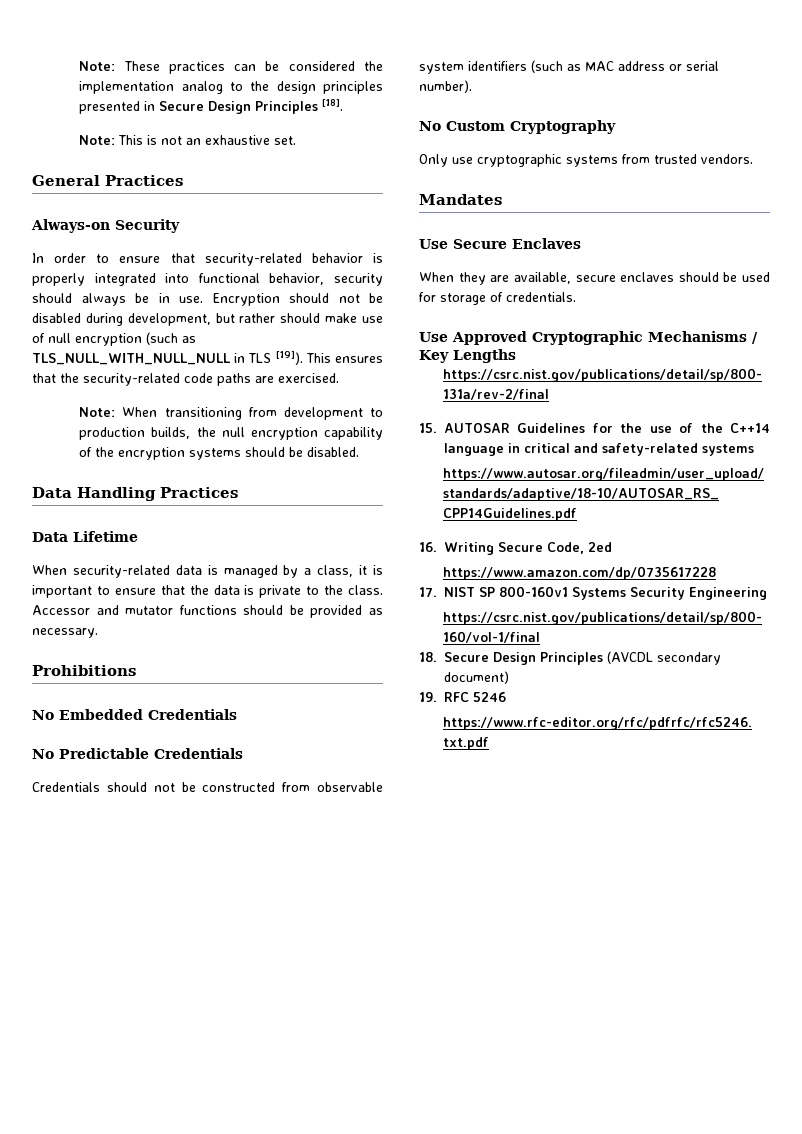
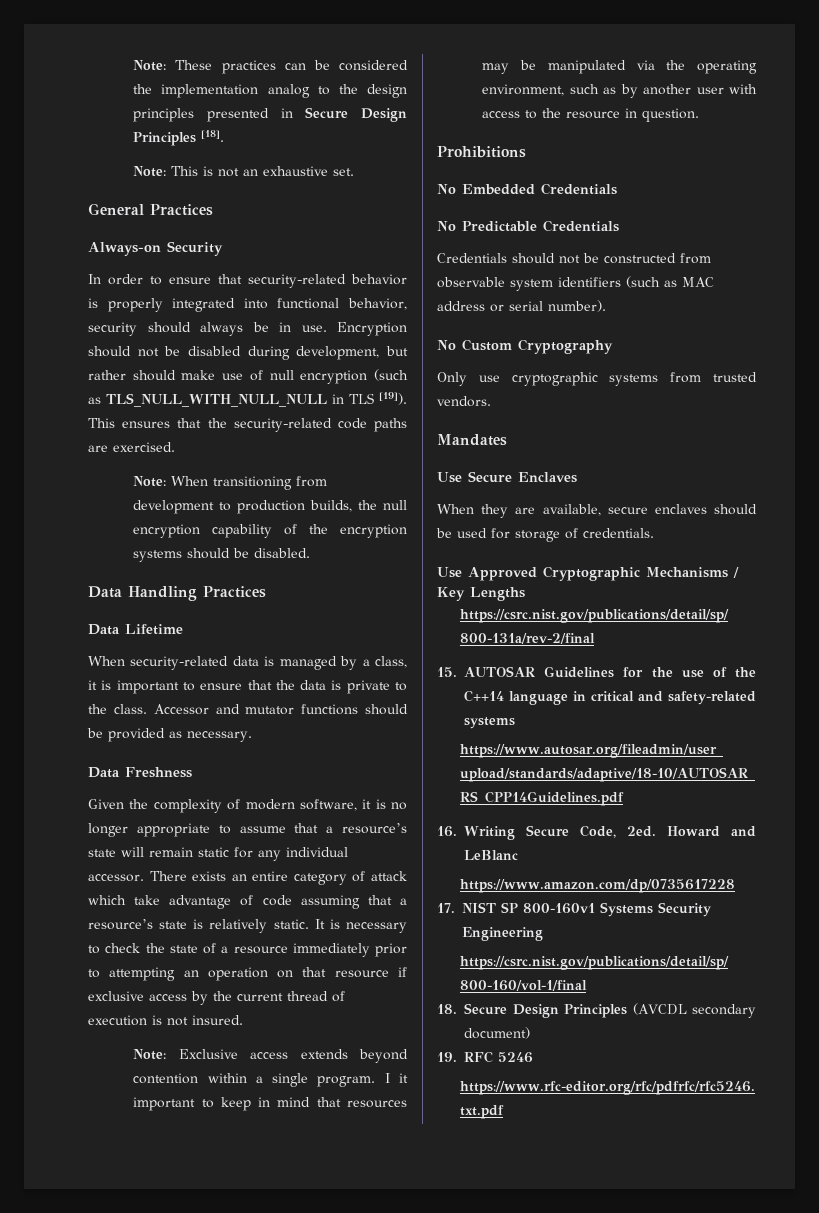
(98, 633) none -> [88,767,192,778] [88,799,407,813] [88,823,408,837] [88,847,348,861] [88,871,407,885] [88,895,407,909] [88,919,407,933] [88,943,407,957] [88,967,407,981] [88,991,345,1005] [88,1015,243,1026] [133,1049,408,1063] [133,1073,408,1087] [133,1097,407,1111] [482,60,757,74] [482,84,757,98] [482,108,700,122] // Data Freshness // Given the complexity of modern software, it is no longer appropriate to assume that a resource’s state will remain static for any individual accessor. There exists an entire category of attack which take advantage of code assuming that a resource’s state is relatively static. It is necessary to check the state of a resource immediately prior to attempting an operation on that resource if exclusive access by the current thread of execution is not insured. // Note: Exclusive access extends beyond contention within a single program. I it important to keep in mind that resources may be manipulated via the operating environment, such as by another user with access to the resource in question.
[588,542,612,552] 2ed -> [626,826,756,837] [464,850,518,860] 2ed. Howard and LeBlanc

